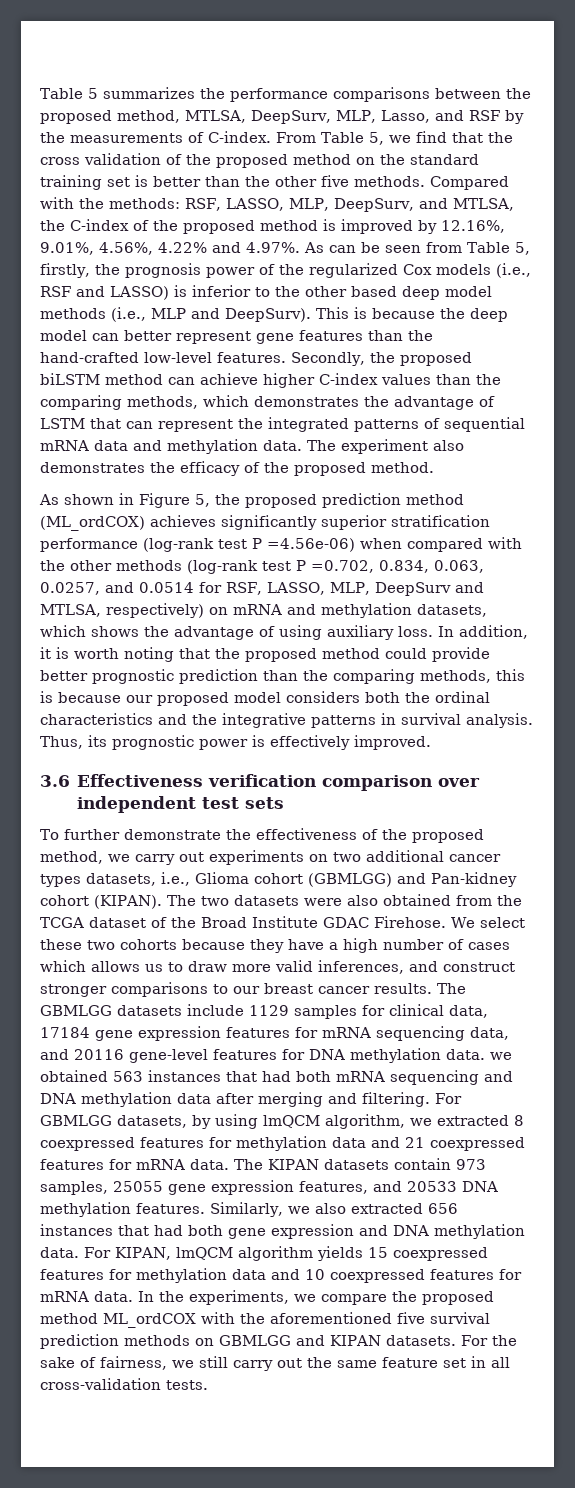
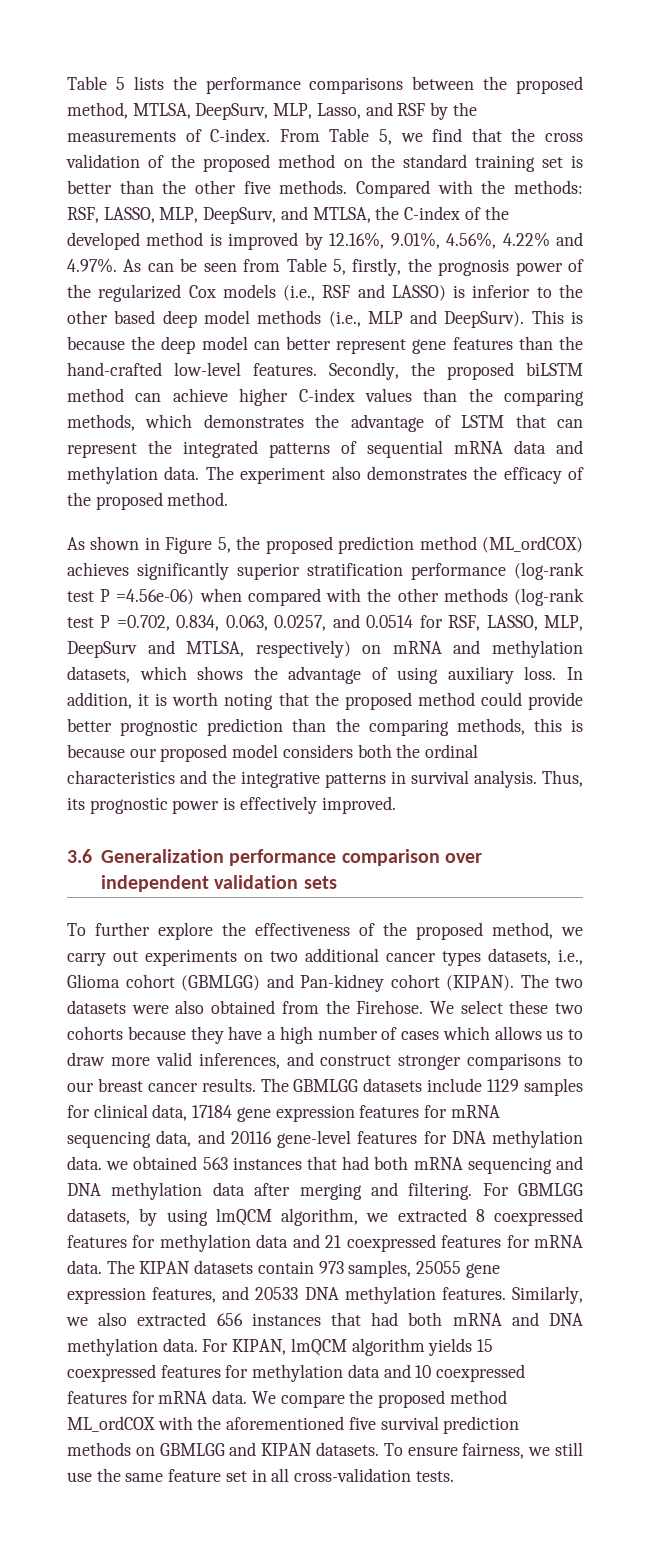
[102,87,195,99] summarizes -> [133,76,164,90] lists
[183,220,255,234] proposed -> [67,232,140,250] developed
[77,774,317,787] Effectiveness verification -> [100,849,337,866] Generalization performance
[202,797,240,809] test -> [214,875,299,889] validation
[123,829,221,840] demonstrate -> [158,922,213,940] explore
[40,916,369,928] TCGA dataset of the Broad Institute GDAC -> (350, 1007) none
[228,1224,354,1239] gene expression -> [452,1313,502,1326] mRNA
[138,1290,316,1305] In the experiments, we -> [251,1391,276,1404] We
[460,1335,517,1346] [40,1357,96,1368] For the sake of -> [383,1443,458,1456] To ensure
[233,1358,302,1371] carry out -> [67,1472,92,1482] use

